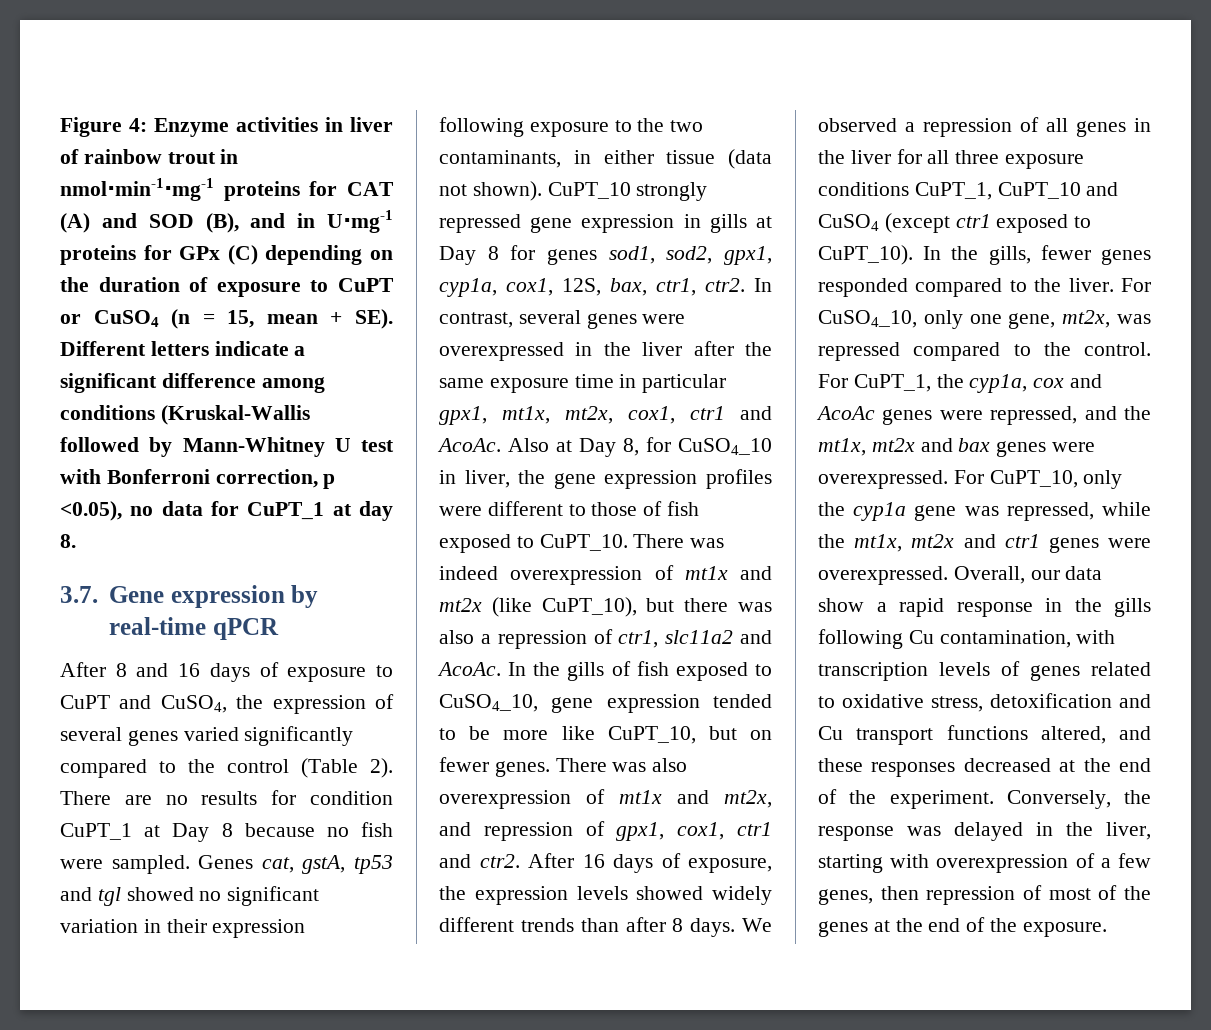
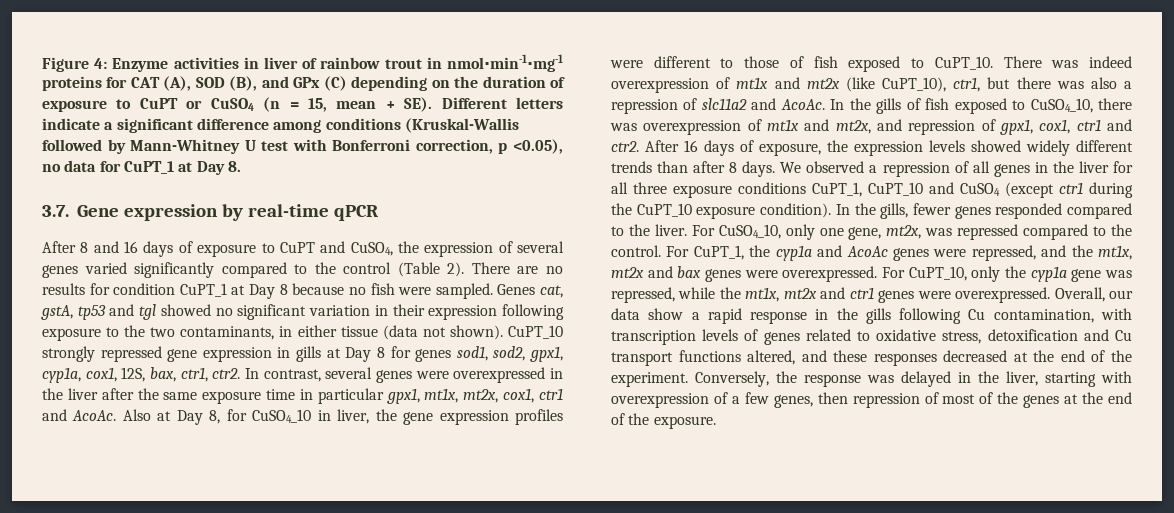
[60,213,137,233] (A) and -> [163,76,192,91] (A),
[297,210,394,233] [60,245,172,265] in U⋅mg-1 proteins for -> (289, 82) none
[359,501,393,521] day -> [196,161,225,175] Day
(637, 607) none -> [953,77,981,92] ctr1,
[618,630,659,648] ctr1, -> (698, 104) none
[551,694,772,713] [439,726,772,744] [439,757,688,777] gene expression tended to be more like CuPT_10, but on fewer genes. There was also -> [1098,98,1132,110] [610,123,637,131] there was
[996,214,1092,233] [818,245,913,265] exposed to CuPT_10). -> [1089,182,1133,198] [611,203,832,219] during the CuPT_10 exposure condition).
[969,374,1065,393] cyp1a, cox -> [775,245,812,261] cyp1a

